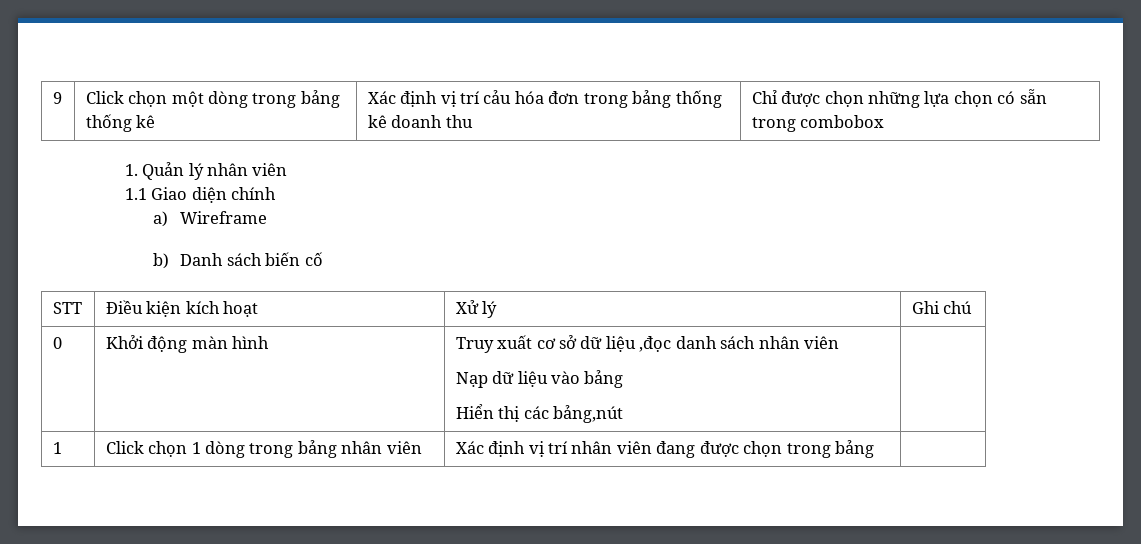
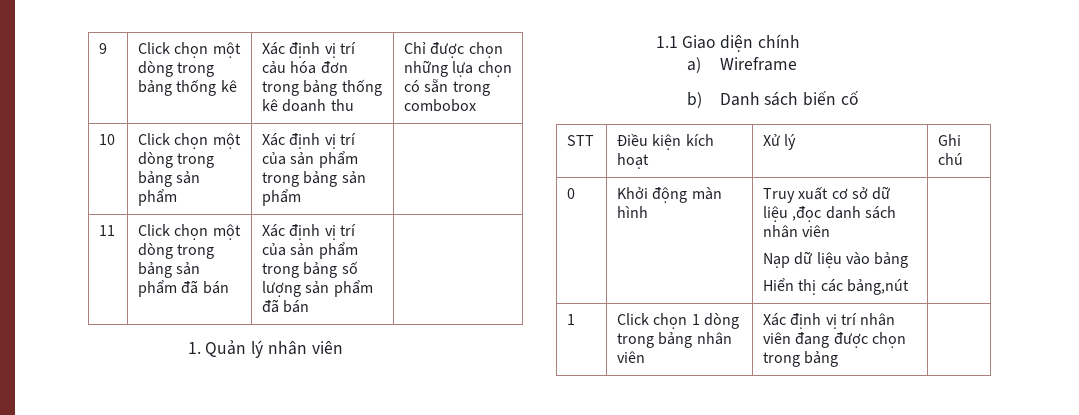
(885, 121) none -> [99,134,116,145] [138,133,241,149] [138,152,215,168] [138,171,201,187] [138,189,178,206] [262,133,357,149] [262,151,358,168] [262,171,366,187] [262,189,302,206] [99,225,116,236] [138,224,241,240] [138,243,215,259] [138,262,201,278] [138,280,229,297] [262,224,357,240] [262,242,358,259] [262,261,358,278] [262,280,373,297] [262,299,310,313] // 10 | Click chọn một dòng trong bảng sản phẩm | Xác định vị trí của sản phẩm trong bảng sản phẩm | // 11 | Click chọn một dòng trong bảng sản phẩm đã bán | Xác định vị trí của sản phẩm trong bảng số lượng sản phẩm đã bán |

